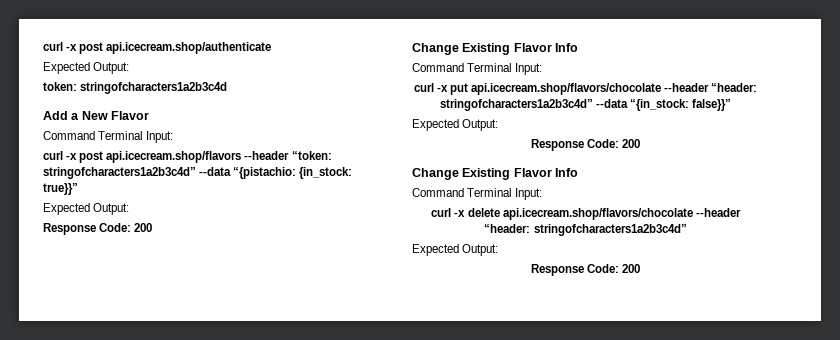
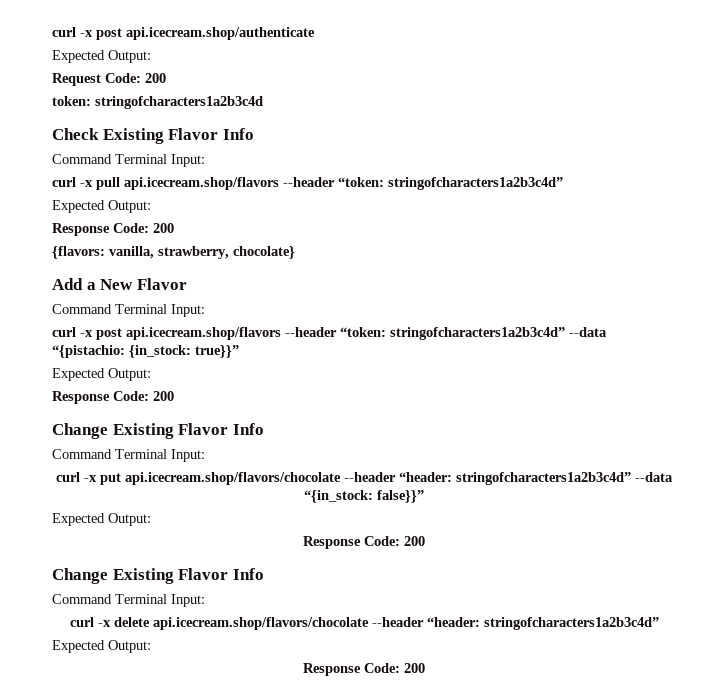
(130, 68) none -> [52,73,166,86] // Request Code: 200
(228, 88) none -> [52,128,254,144] [52,154,205,167] [52,177,563,190] [52,200,151,213] [52,223,174,236] [52,246,295,259] // Check Existing Flavor Info // Command Terminal Input: // curl -x pull api.icecream.shop/flavors --header “token: stringofcharacters1a2b3c4d” // Expected Output: // Response Code: 200 // {flavors: vanilla, strawberry, chocolate}

